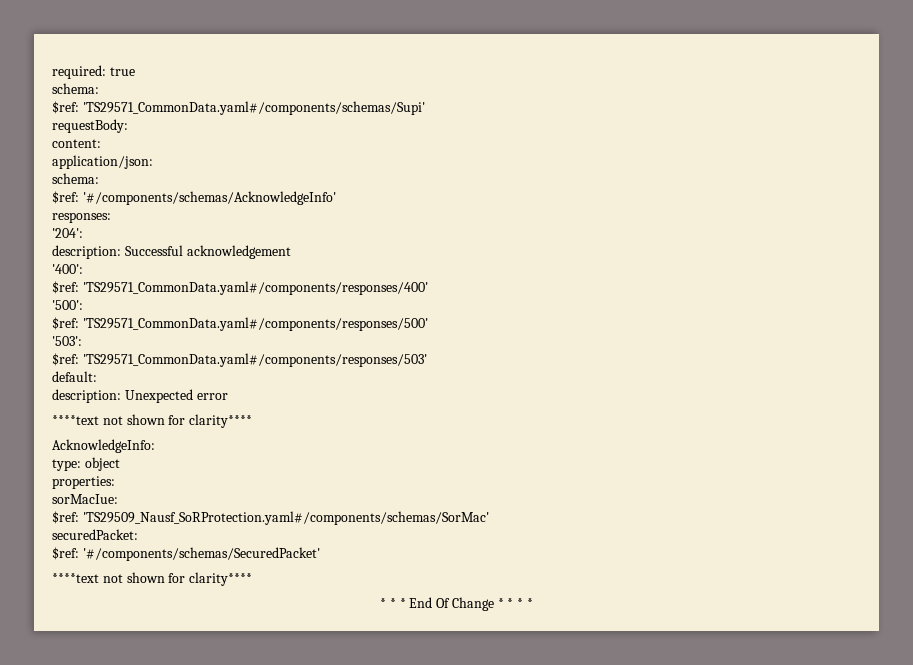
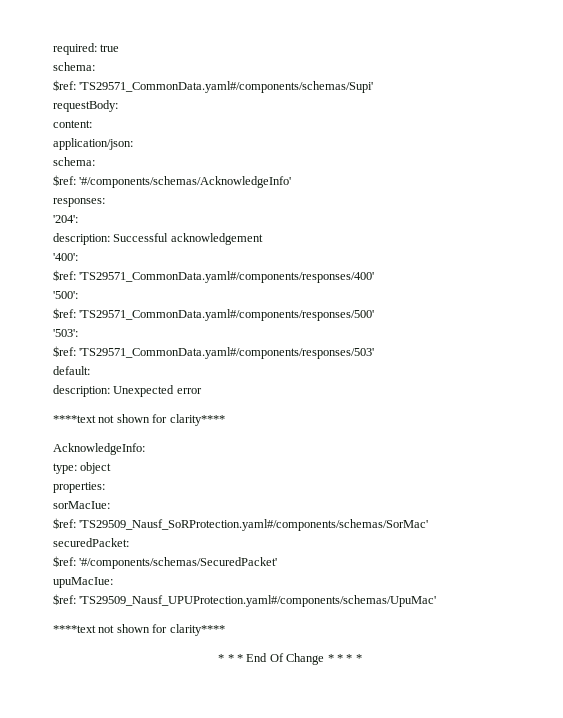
(320, 554) none -> [53,577,113,588] [53,594,437,607] // upuMacIue: // $ref: 'TS29509_Nausf_UPUProtection.yaml#/components/schemas/UpuMac'

